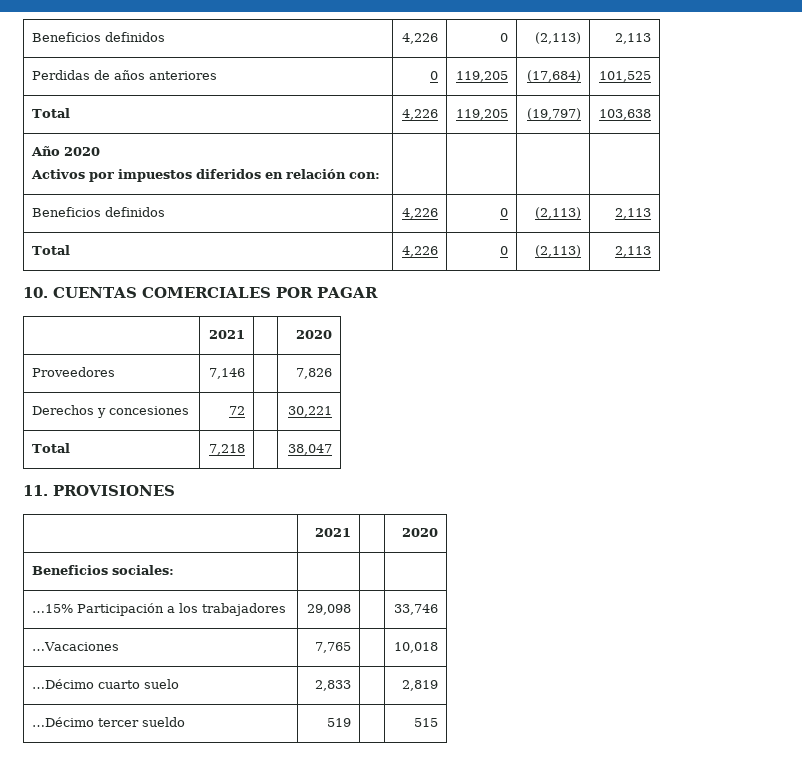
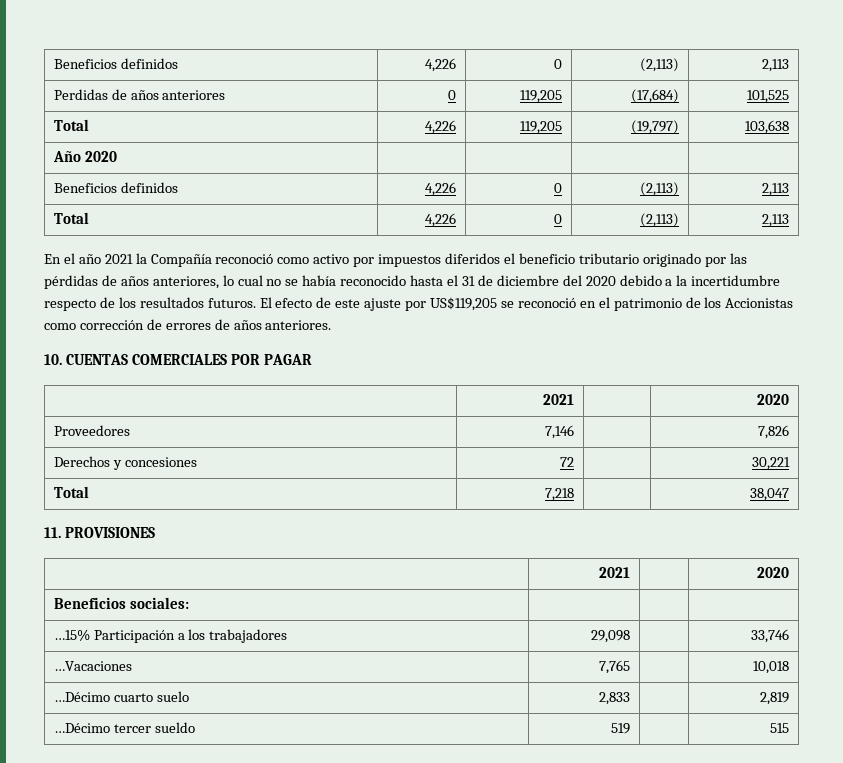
[30,169,380,182] // Activos por impuestos diferidos en relación con: -> (117, 156) none
(652, 251) none -> [44,253,747,267] [44,275,781,289] [44,297,794,311] [44,319,332,330] // En el año 2021 la Compañía reconoció como activo por impuestos diferidos el beneficio tributario originado por las pérdidas de años anteriores, lo cual no se había reconocido hasta el 31 de diciembre del 2020 debido a la incertidumbre respecto de los resultados futuros. El efecto de este ajuste por US$119,205 se reconoció en el patrimonio de los Accionistas como corrección de errores de años anteriores.

